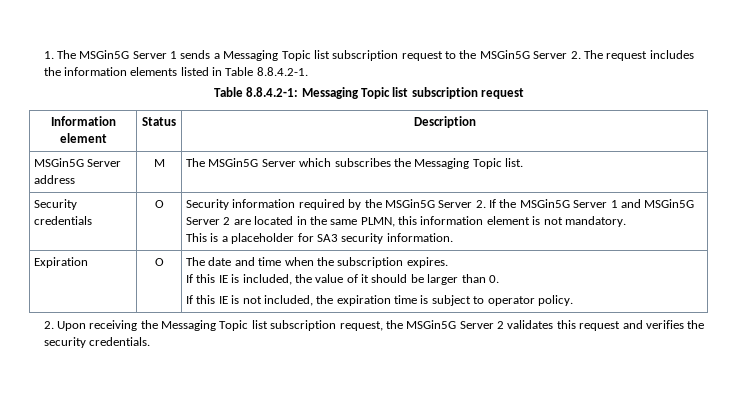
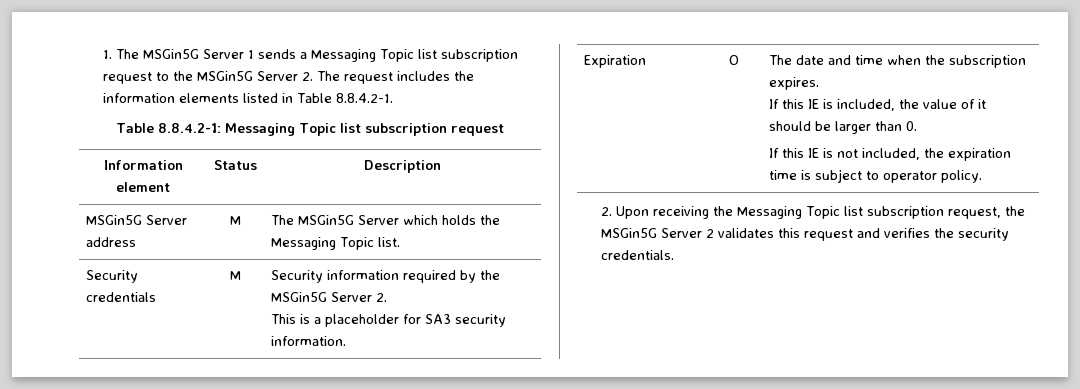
[334,158,391,167] subscribes -> [442,215,477,225] holds
[154,200,164,208] O -> [229,271,241,280] M
[489,199,695,208] [186,216,626,227] If the MSGin5G Server 1 and MSGin5G Server 2 are located in the same PLMN, this information element is not mandatory. -> (388, 297) none

